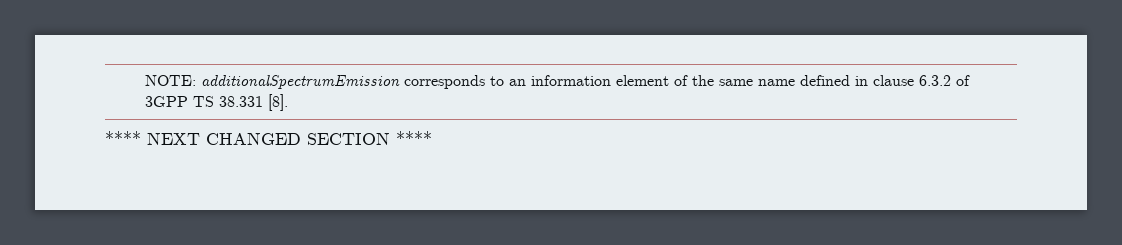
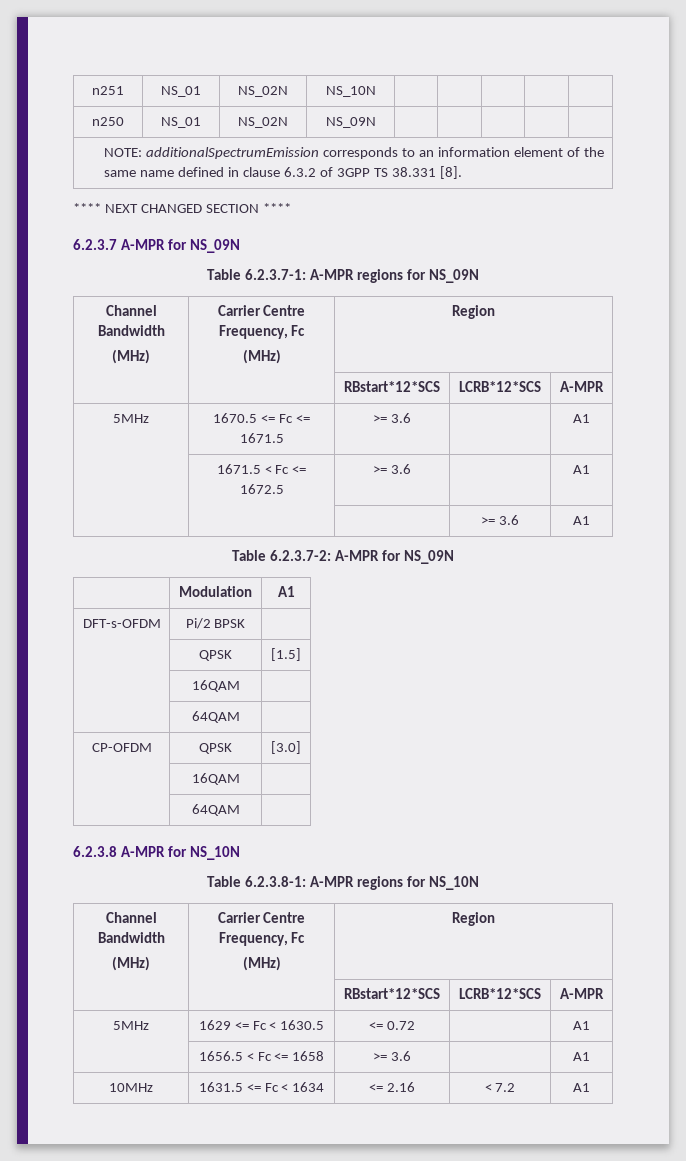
(145, 80) none -> [92,86,124,95] [161,86,201,97] [238,86,288,97] [325,86,376,97] [92,117,124,126] [161,117,201,128] [238,117,288,128] [325,117,376,128] n251 | NS_01 | NS_02N | NS_10N | | | | | // n250 | NS_01 | NS_02N | NS_09N | | | | | //
(432, 138) none -> [73,239,240,253] [207,269,479,283] [105,305,157,316] [97,325,165,336] [112,349,150,364] [217,305,306,316] [218,325,306,339] [242,349,281,364] [452,305,495,319] [344,381,440,392] [459,381,541,392] [560,381,604,392] [113,414,149,423] [213,413,310,423] [239,433,284,443] [373,413,411,423] [573,414,590,423] [216,464,307,474] [239,484,284,494] [373,464,411,474] [573,465,590,474] [481,515,519,525] [573,516,590,525] [232,550,454,564] [179,586,252,597] [277,586,295,597] [82,619,161,628] [185,618,246,629] [199,650,232,661] [271,648,301,661] [191,680,240,692] [191,711,240,723] [91,743,152,752] [199,743,232,754] [271,741,301,754] [191,773,240,785] [191,804,240,816] [73,846,240,860] [207,876,479,890] [105,912,157,923] [97,932,165,943] [112,956,150,971] [217,912,306,923] [218,932,306,946] [242,956,281,971] [452,912,495,926] [344,988,440,999] [459,988,541,999] [560,988,604,999] [113,1021,149,1030] [198,1020,325,1030] [369,1021,415,1030] [573,1021,590,1030] [198,1051,325,1061] [373,1051,411,1061] [573,1052,590,1061] [109,1083,153,1092] [198,1082,325,1092] [369,1082,415,1092] [484,1083,516,1092] [573,1083,590,1092] // 6.2.3.7 A-MPR for NS_09N // Table 6.2.3.7-1: A-MPR regions for NS_09N // Channel Bandwidth // (MHz) | Carrier Centre Frequency, Fc // (MHz) | Region // | | RBstart*12*SCS | LCRB*12*SCS | A-MPR // 5MHz | 1670.5 <= Fc <= 1671.5 | >= 3.6 | | A1 // | 1671.5 < Fc <= 1672.5 | >= 3.6 | | A1 // | | | >= 3.6 | A1 // Table 6.2.3.7-2: A-MPR for NS_09N // | Modulation | A1 // DFT-s-OFDM | Pi/2 BPSK | // | QPSK | [1.5] // | 16QAM | // | 64QAM | // CP-OFDM | QPSK | [3.0] // | 16QAM | // | 64QAM | // 6.2.3.8 A-MPR for NS_10N // Table 6.2.3.8-1: A-MPR regions for NS_10N // Channel Bandwidth // (MHz) | Carrier Centre Frequency, Fc // (MHz) | Region // | | RBstart*12*SCS | LCRB*12*SCS | A-MPR // 5MHz | 1629 <= Fc < 1630.5 | <= 0.72 | | A1 // | 1656.5 < Fc <= 1658 | >= 3.6 | | A1 // 10MHz | 1631.5 <= Fc < 1634 | <= 2.16 | < 7.2 | A1

